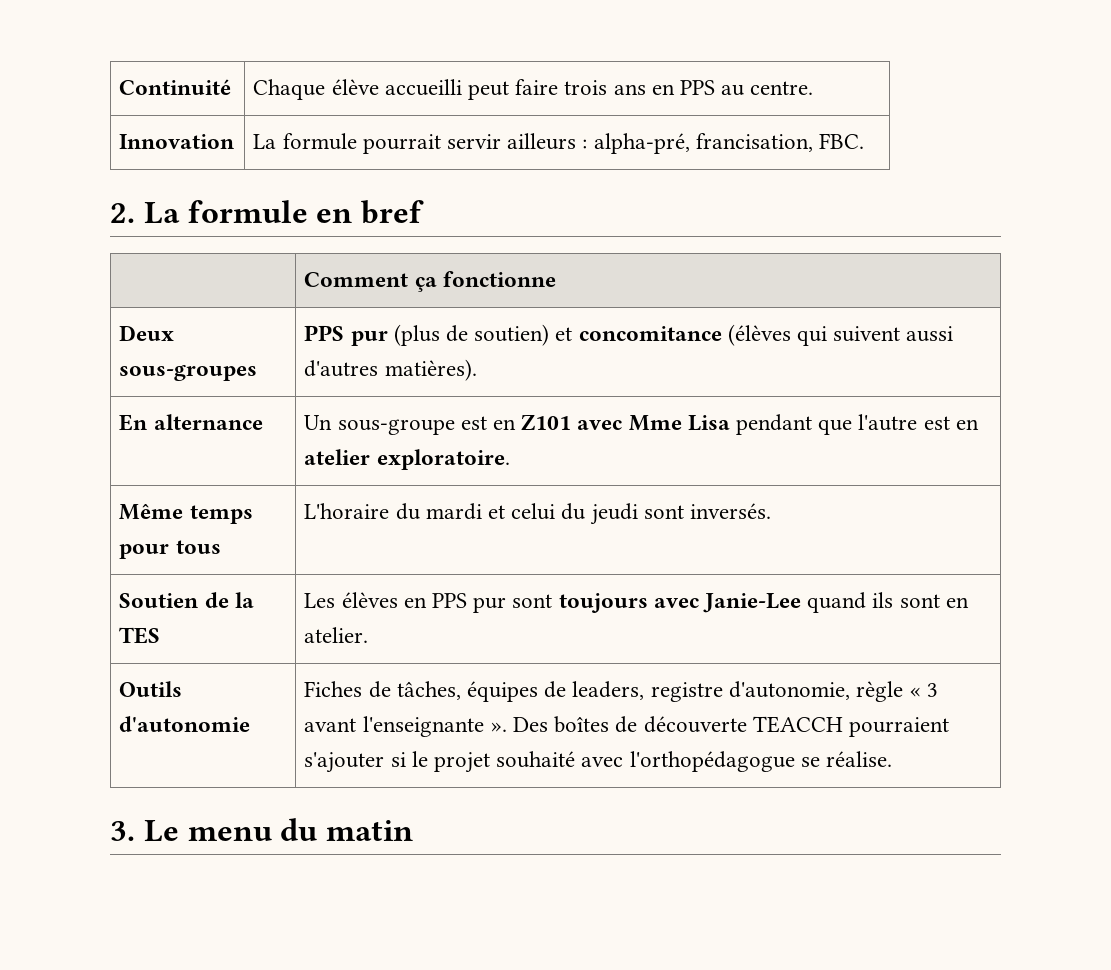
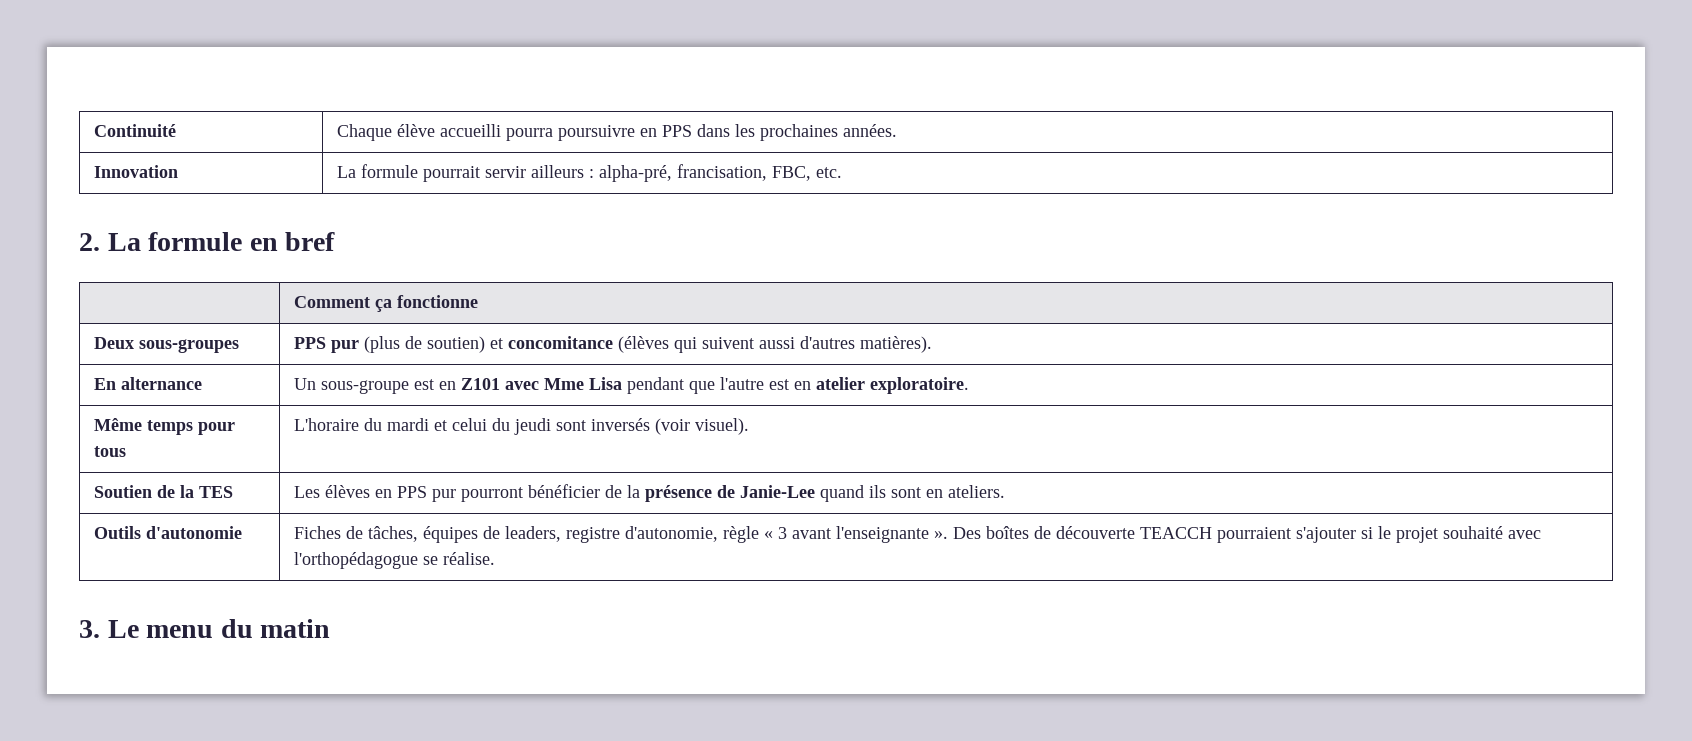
[467,79,814,100] peut faire trois ans en PPS au centre. -> [505,124,897,141] pourra poursuivre en PPS dans les prochaines années.
[819,133,865,149] FBC. -> [771,166,842,181] FBC, etc.
[690,503,772,519] inversés. -> [590,418,749,435] inversés (voir visuel).
[512,593,699,613] sont toujours avec -> [460,484,735,502] pourront bénéficier de la présence de
[304,627,369,643] atelier. -> [947,485,1005,498] ateliers.

